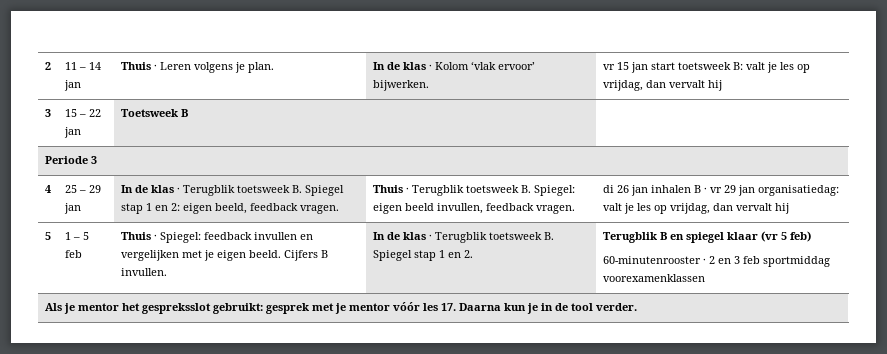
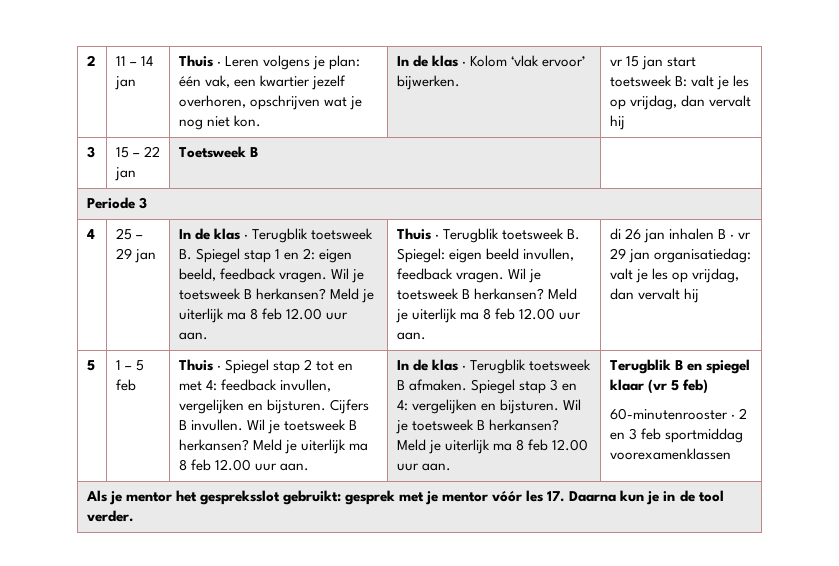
[247,62,274,73] plan. -> [328,55,360,70] [178,75,346,90] [178,95,362,110] [178,115,261,130] plan: één vak, een kwartier jezelf overhoren, opschrijven wat je nog niet kon.
(339, 209) none -> [330,268,364,283] [178,288,374,303] [178,308,348,323] [178,332,208,340] Wil je toetsweek B herkansen? Meld je uiterlijk ma 8 feb 12.00 uur aan.
(575, 209) none -> [507,268,541,283] [396,288,577,300] [395,308,581,323] [396,332,426,340] Wil je toetsweek B herkansen? Meld je uiterlijk ma 8 feb 12.00 uur aan.
[159,232,313,243] [120,250,328,261] [120,268,167,276] [372,232,554,243] [372,250,473,261] Spiegel: feedback invullen en vergelijken met je eigen beeld. Cijfers B invullen. | In de klas · Terugblik toetsweek B. Spiegel stap 1 en 2. -> [224,359,353,374] [178,379,331,392] [178,399,369,414] [178,419,357,434] [178,439,368,454] [178,459,309,471] [396,359,591,374] [396,379,577,394] [396,399,581,414] [395,419,559,434] [396,439,588,454] [396,463,451,471] Spiegel stap 2 tot en met 4: feedback invullen, vergelijken en bijsturen. Cijfers B invullen. Wil je toetsweek B herkansen? Meld je uiterlijk ma 8 feb 12.00 uur aan. | In de klas · Terugblik toetsweek B afmaken. Spiegel stap 3 en 4: vergelijken en bijsturen. Wil je toetsweek B herkansen? Meld je uiterlijk ma 8 feb 12.00 uur aan.

